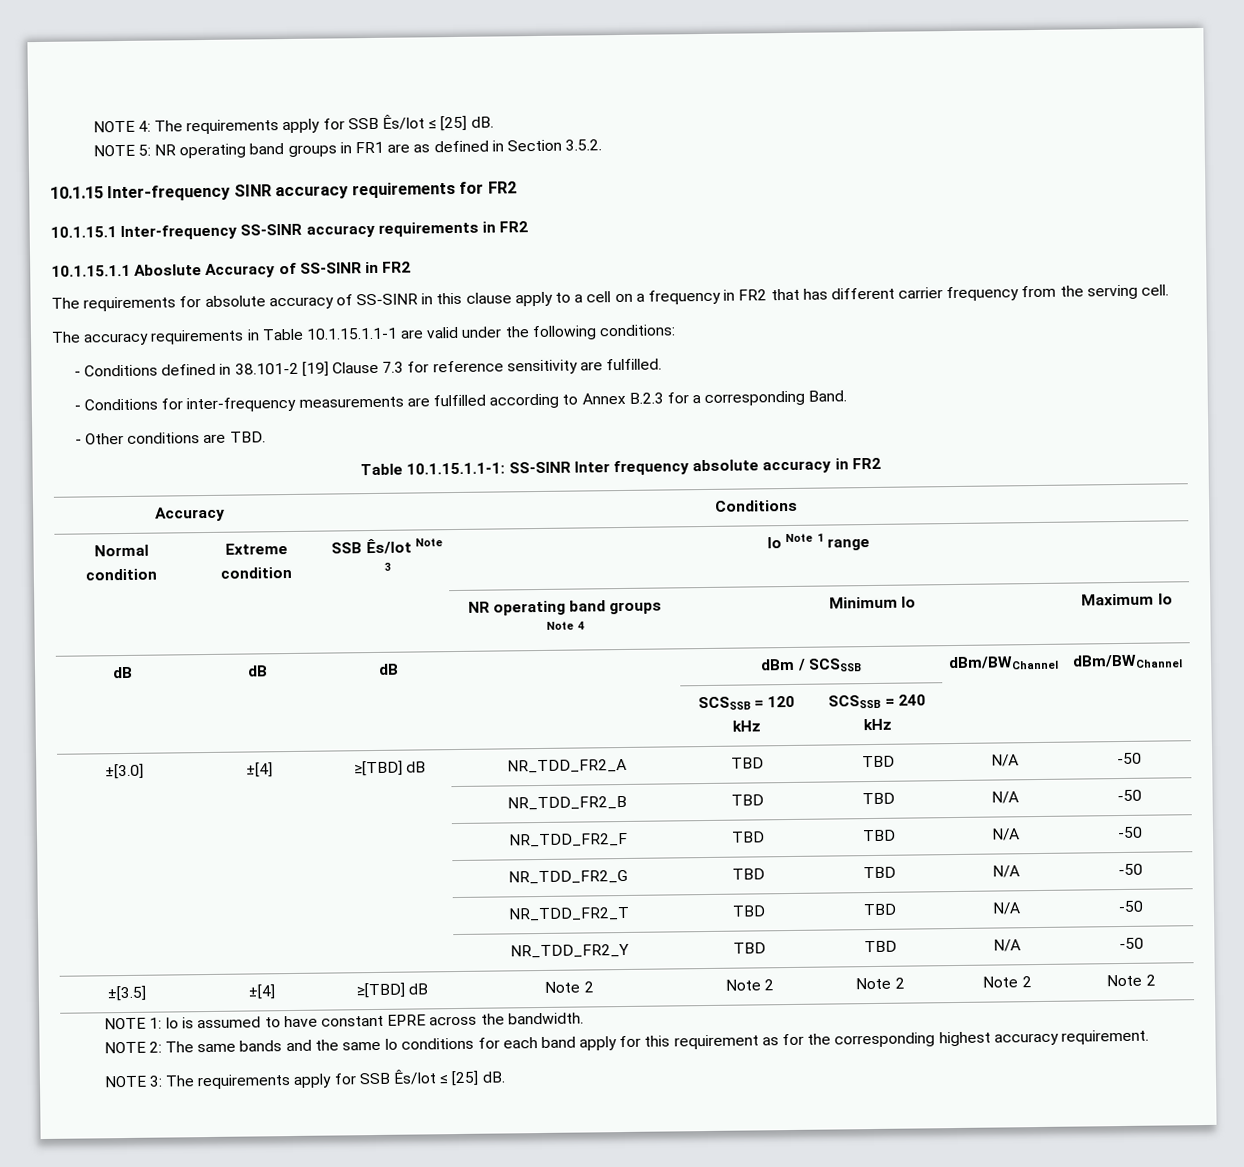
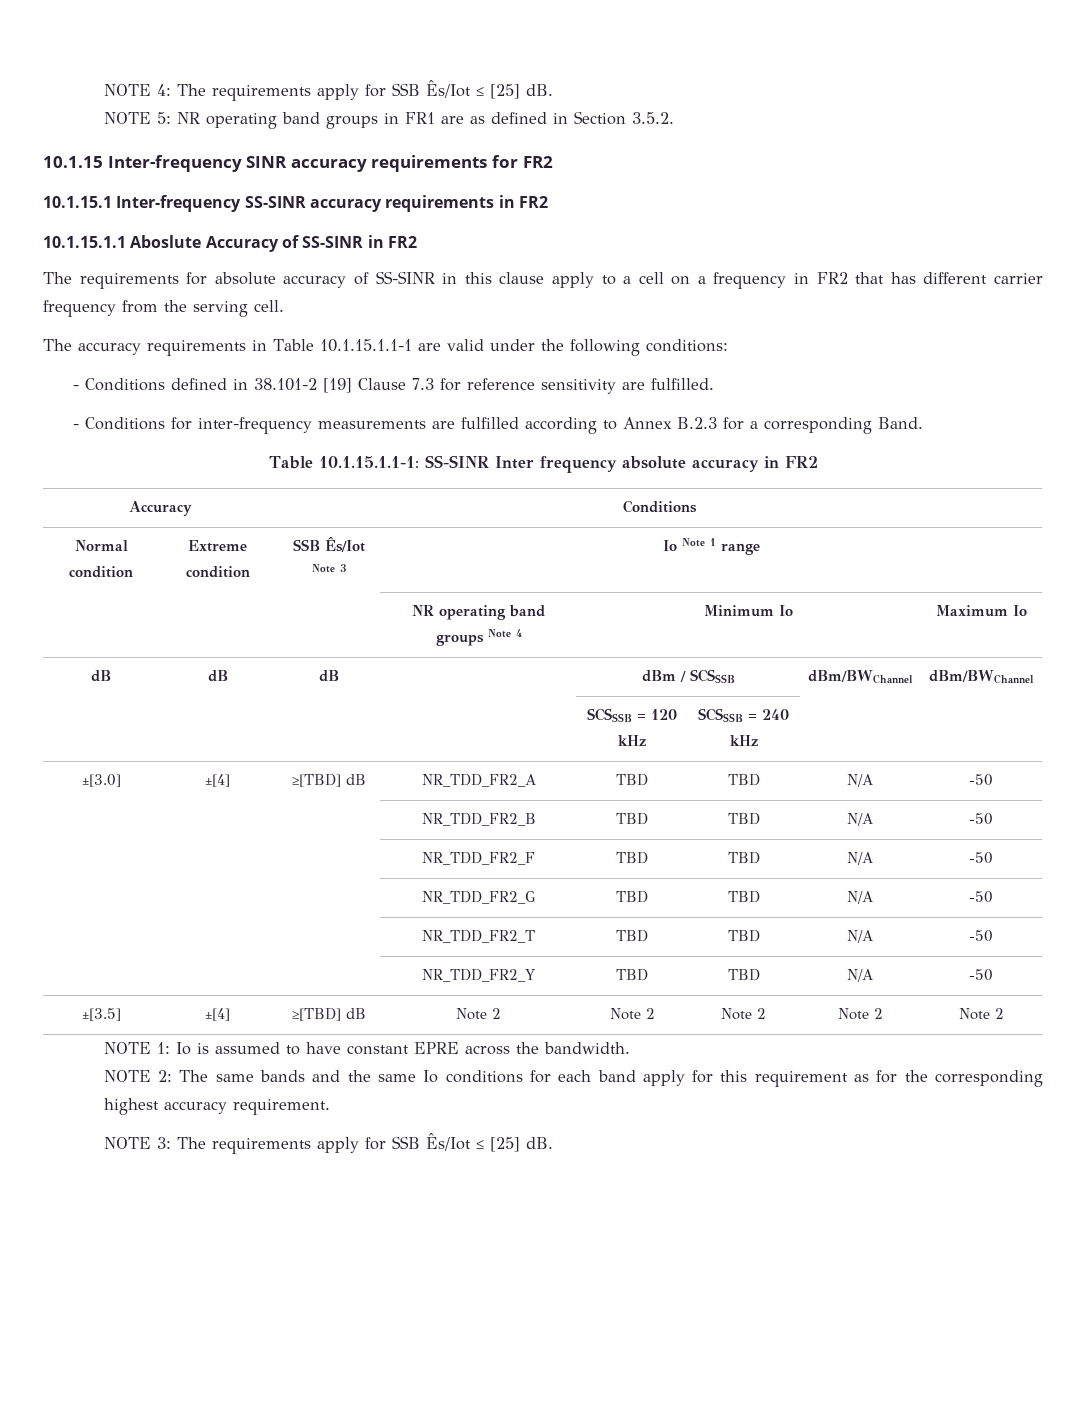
[74,431,266,445] // - Other conditions are TBD. -> (924, 423) none

